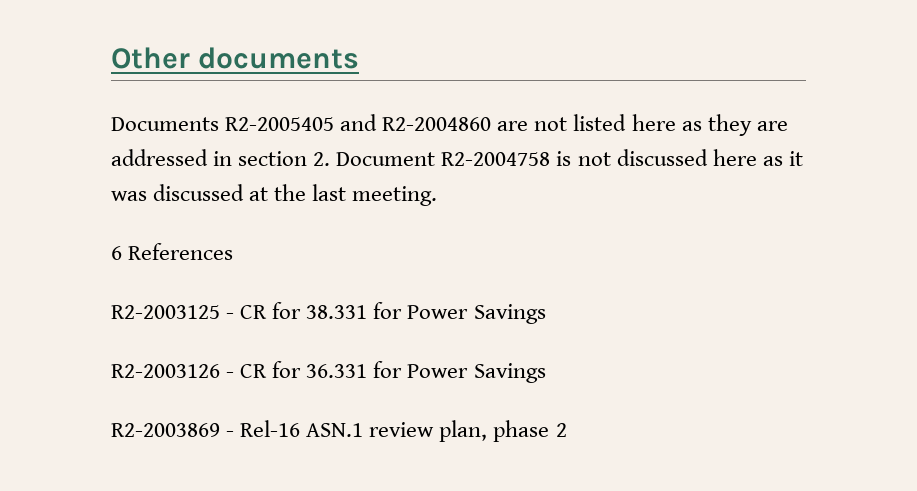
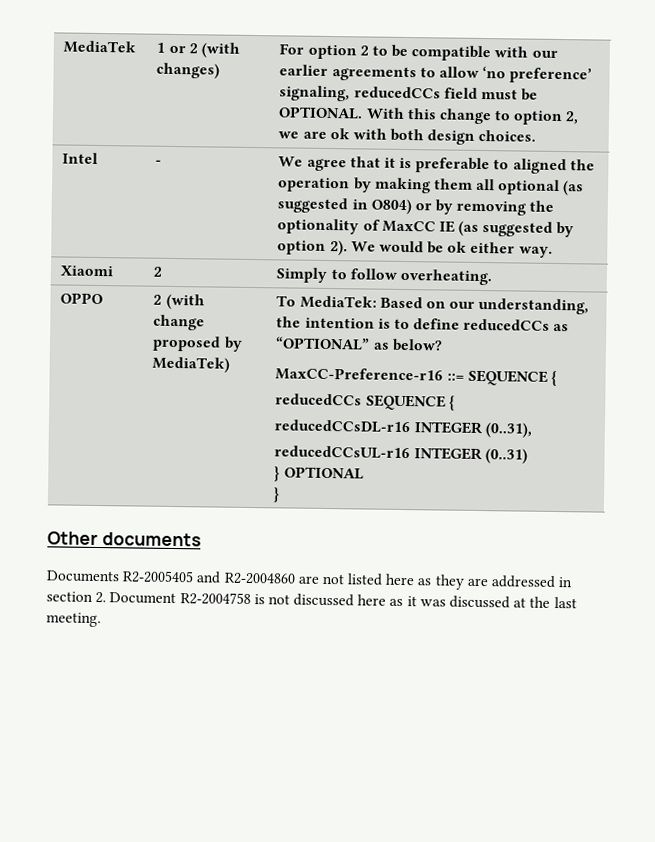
(111, 58) none -> [63,40,137,54] [156,42,240,58] [156,62,221,79] [279,43,558,62] [279,64,593,84] [279,85,539,102] [278,106,580,126] [278,128,537,145] [62,152,99,164] [155,159,163,165] [278,156,595,175] [278,177,585,196] [277,197,555,216] [277,218,575,238] [277,240,553,258] [60,265,115,277] [153,266,164,277] [276,267,492,286] [60,292,104,305] [153,293,205,310] [153,314,206,331] [152,335,243,352] [152,356,231,373] [276,295,590,315] [276,316,570,332] [275,336,443,352] [275,367,557,386] [275,393,455,411] [274,419,532,438] [274,445,528,464] [274,466,364,482] [273,487,281,503] MediaTek | 1 or 2 (with changes) | For option 2 to be compatible with our earlier agreements to allow ‘no preference’ signaling, reducedCCs field must be OPTIONAL. With this change to option 2, we are ok with both design choices. // Intel | - | We agree that it is preferable to aligned the operation by making them all optional (as suggested in O804) or by removing the optionality of MaxCC IE (as suggested by option 2). We would be ok either way. // Xiaomi | 2 | Simply to follow overheating. // OPPO | 2 (with change proposed by MediaTek) | To MediaTek: Based on our understanding, the intention is to define reducedCCs as “OPTIONAL” as below? // MaxCC-Preference-r16 ::= SEQUENCE { // reducedCCs SEQUENCE { // reducedCCsDL-r16 INTEGER (0..31), // reducedCCsUL-r16 INTEGER (0..31) // } OPTIONAL // } //
[111,243,234,260] [111,302,546,324] [111,361,546,383] [111,420,567,442] // 6 References // R2-2003125 - CR for 38.331 for Power Savings // R2-2003126 - CR for 36.331 for Power Savings // R2-2003869 - Rel-16 ASN.1 review plan, phase 2 -> (101, 620) none

